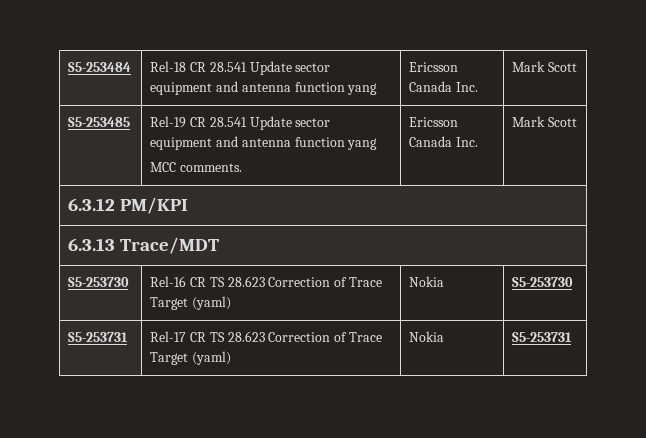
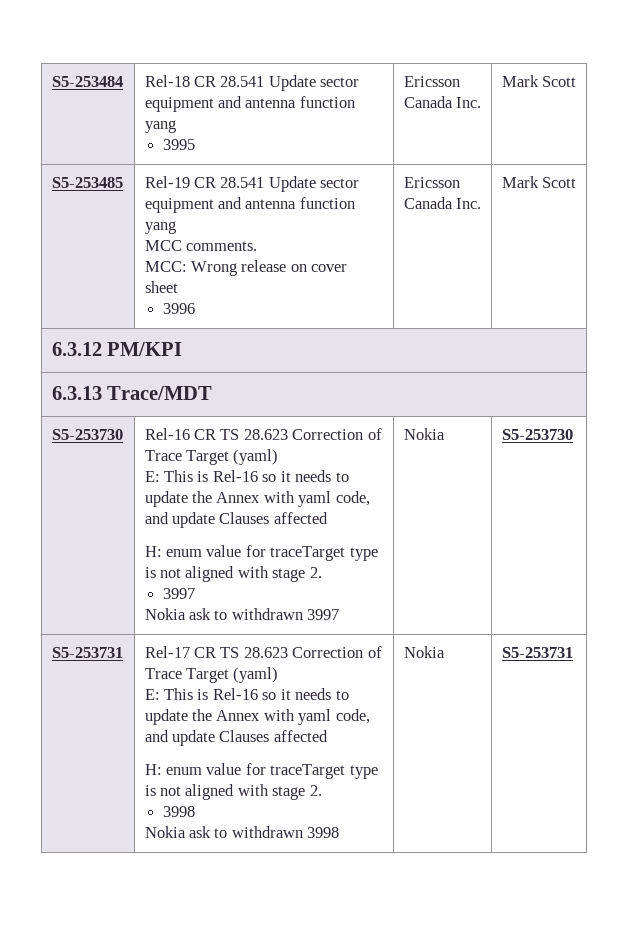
(378, 89) none -> [162,139,195,150] // 3995
(242, 167) none -> [144,260,348,276] [144,281,178,293] [162,303,195,314] // MCC: Wrong release on cover sheet // 3996
(231, 303) none -> [144,470,349,482] [144,491,370,507] [144,512,328,528] [144,545,378,561] [144,566,322,582] [162,588,195,599] [144,608,340,620] // E: This is Rel-16 so it needs to update the Annex with yaml code, and update Clauses affected // H: enum value for traceTarget type is not aligned with stage 2. // 3997 // Nokia ask to withdrawn 3997
(231, 358) none -> [144,688,349,700] [144,709,370,725] [144,730,328,746] [144,763,378,779] [144,784,322,800] [162,806,195,817] [144,826,340,838] // E: This is Rel-16 so it needs to update the Annex with yaml code, and update Clauses affected // H: enum value for traceTarget type is not aligned with stage 2. // 3998 // Nokia ask to withdrawn 3998

